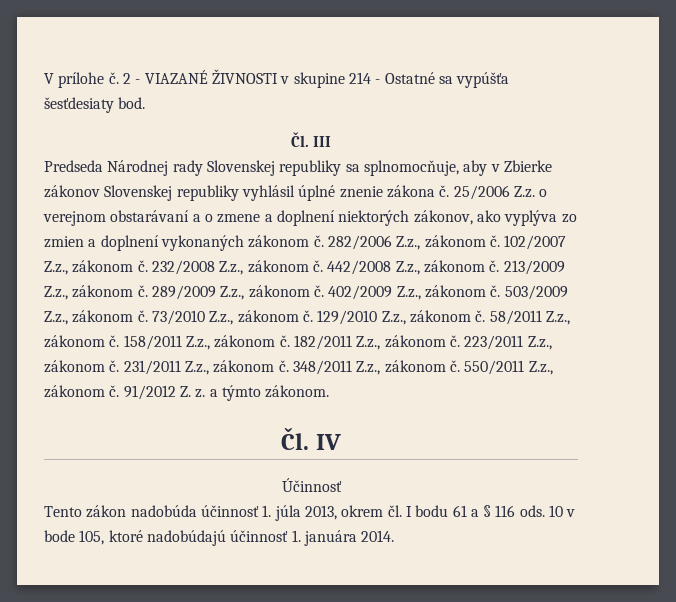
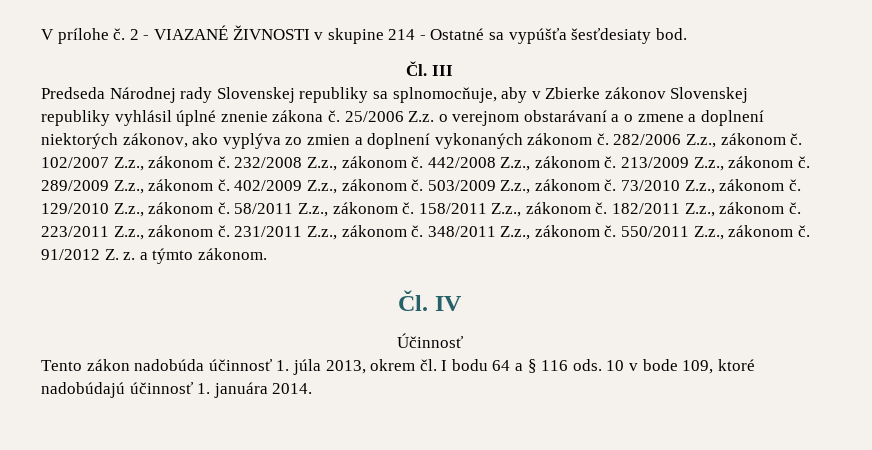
[452,505,467,517] 61 -> [492,360,511,371] 64
[79,530,105,545] 105, -> [682,360,714,374] 109,

